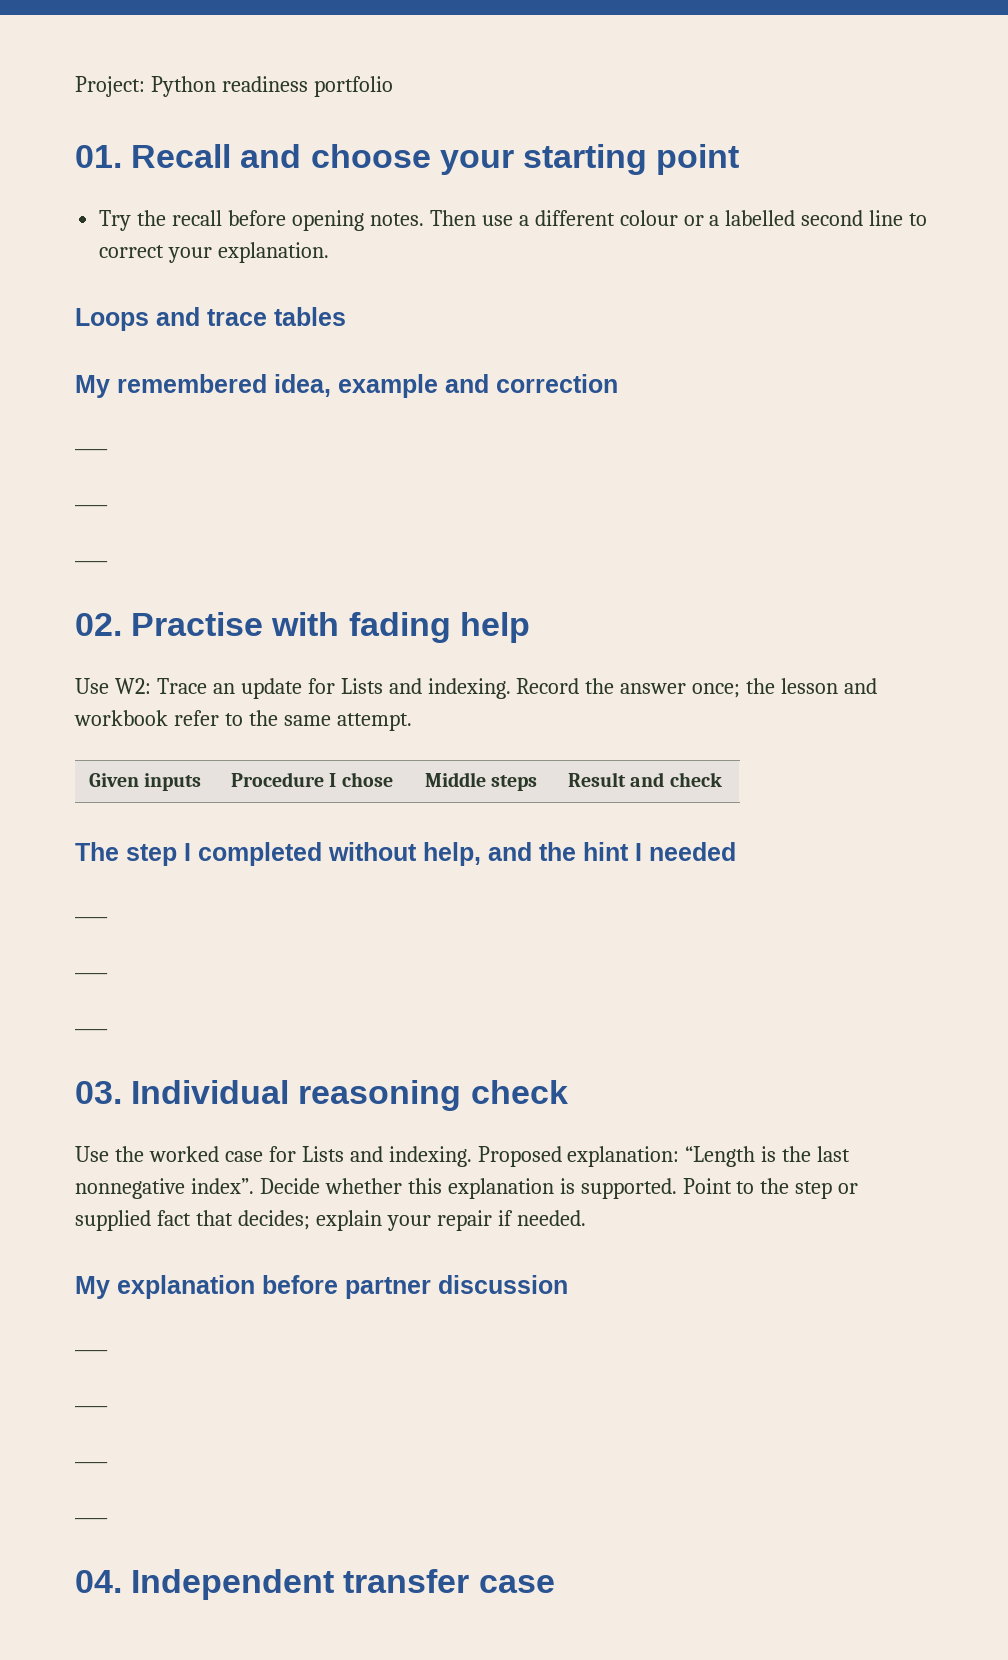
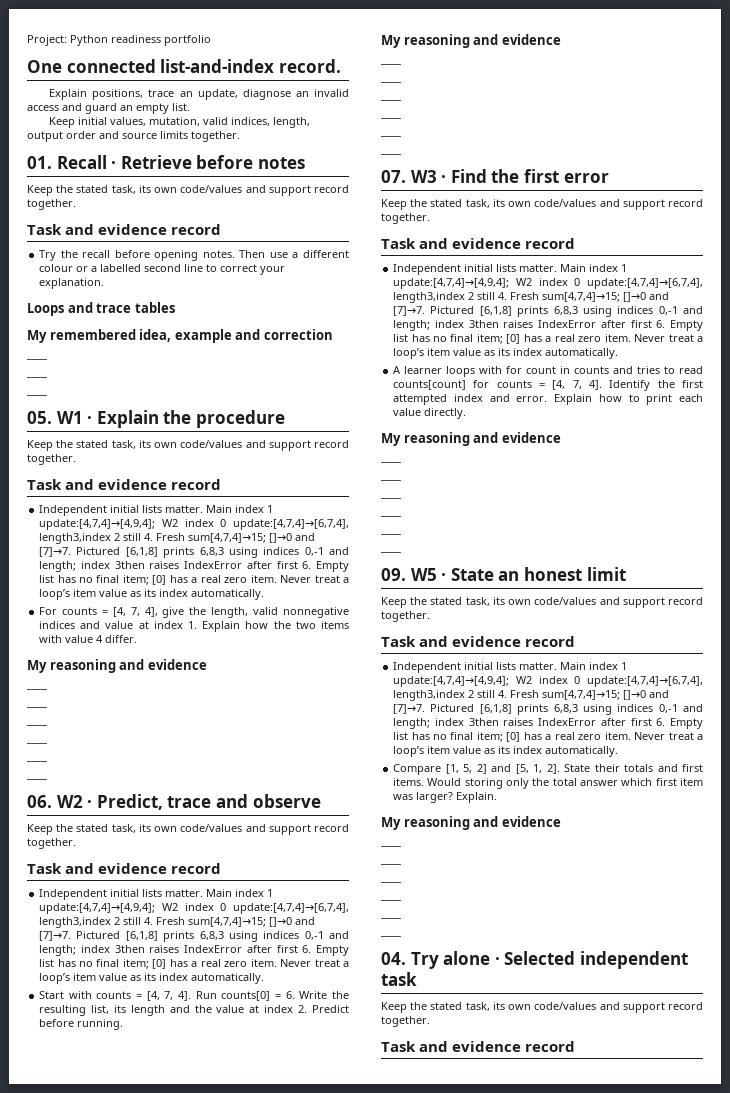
[75,144,740,175] 01. Recall and choose your starting point -> [27,59,341,73] [49,89,350,100] [27,103,190,114] [49,117,311,128] [27,131,240,142] [27,155,305,169] [27,185,350,196] [27,199,76,210] [27,224,222,235] One connected list-and-index record. // Explain positions, trace an update, diagnose an invalid access and guard an empty list. // Keep initial values, mutation, valid indices, length, output order and source limits together. // 01. Recall · Retrieve before notes // Keep the stated task, its own code/values and support record together. // Task and evidence record
[75,612,530,643] [75,678,878,699] [74,710,412,731] [88,773,202,791] [230,772,393,787] [424,772,538,791] [567,772,722,787] [75,842,736,866] [75,916,108,919] [75,972,108,975] [75,1028,108,1031] [75,1080,568,1111] [75,1146,851,1167] [75,1178,859,1199] [75,1210,586,1231] [75,1275,568,1299] 02. Practise with fading help // Use W2: Trace an update for Lists and indexing. Record the answer once; the lesson and workbook refer to the same attempt. // Given inputs | Procedure I chose | Middle steps | Result and check // The step I completed without help, and the hint I needed // ____ // ____ // ____ // 03. Individual reasoning check // Use the worked case for Lists and indexing. Proposed explanation: “Length is the last nonnegative index”. Decide whether this explanation is supported. Point to the step or supplied fact that decides; explain your repair if needed. // My explanation before partner discussion -> [27,410,285,428] [27,440,350,451] [27,454,76,465] [27,479,222,490] [39,505,274,516] [39,519,349,530] [39,533,316,544] [39,547,350,558] [39,561,350,572] [39,575,349,585] [39,589,265,600] [39,607,349,618] [39,621,349,632] [39,635,138,643] [27,659,207,673] [26,688,47,690] [26,706,47,708] [26,724,47,726] [26,742,47,744] [26,760,47,762] [26,778,47,780] [27,794,321,810] [27,824,350,835] [27,838,76,849] [27,863,222,874] [39,889,274,900] [39,903,349,914] [39,917,316,928] [39,931,350,942] [39,945,350,956] [39,959,349,969] [39,973,265,984] [39,991,349,1001] [39,1005,349,1016] [39,1019,124,1030] [381,34,561,48] [380,63,401,65] [380,81,401,83] [380,99,401,101] [380,117,401,119] [380,135,401,137] [380,153,401,155] [381,169,609,183] [381,199,703,210] [381,213,430,224] [381,238,576,249] [393,264,628,275] [393,278,703,289] [393,292,670,303] [393,306,703,317] [393,320,703,331] [393,334,703,344] [393,348,619,359] [393,366,703,377] [393,380,703,391] [393,394,703,405] [393,408,467,419] [381,432,561,446] [380,461,401,463] [380,479,401,481] [380,497,401,499] [380,515,401,517] [380,533,401,535] [380,551,401,553] [381,567,626,581] [381,597,703,608] [381,611,430,622] [381,636,576,647] [393,662,628,673] [393,676,703,687] [393,690,670,701] [393,704,703,715] [393,718,703,729] [393,732,703,742] [393,746,619,757] [393,764,703,775] [393,778,703,789] [393,792,498,803] [381,816,561,830] [380,845,401,847] [380,863,401,865] 05. W1 · Explain the procedure // Keep the stated task, its own code/values and support record together. // Task and evidence record // Independent initial lists matter. Main index 1 update:[4,7,4]→[4,9,4]; W2 index 0 update:[4,7,4]→[6,7,4], length3,index 2 still 4. Fresh sum[4,7,4]→15; []→0 and [7]→7. Pictured [6,1,8] prints 6,8,3 using indices 0,-1 and length; index 3then raises IndexError after first 6. Empty list has no final item; [0] has a real zero item. Never treat a loop’s item value as its index automatically. // For counts = [4, 7, 4], give the length, valid nonnegative indices and value at index 1. Explain how the two items with value 4 differ. // My reasoning and evidence // ____ // ____ // ____ // ____ // ____ // ____ // 06. W2 · Predict, trace and observe // Keep the stated task, its own code/values and support record together. // Task and evidence record // Independent initial lists matter. Main index 1 update:[4,7,4]→[4,9,4]; W2 index 0 update:[4,7,4]→[6,7,4], length3,index 2 still 4. Fresh sum[4,7,4]→15; []→0 and [7]→7. Pictured [6,1,8] prints 6,8,3 using indices 0,-1 and length; index 3then raises IndexError after first 6. Empty list has no final item; [0] has a real zero item. Never treat a loop’s item value as its index automatically. // Start with counts = [4, 7, 4]. Run counts[0] = 6. Write the resulting list, its length and the value at index 2. Predict before running. // My reasoning and evidence // ____ // ____ // ____ // ____ // ____ // ____ // 07. W3 · Find the first error // Keep the stated task, its own code/values and support record together. // Task and evidence record // Independent initial lists matter. Main index 1 update:[4,7,4]→[4,9,4]; W2 index 0 update:[4,7,4]→[6,7,4], length3,index 2 still 4. Fresh sum[4,7,4]→15; []→0 and [7]→7. Pictured [6,1,8] prints 6,8,3 using indices 0,-1 and length; index 3then raises IndexError after first 6. Empty list has no final item; [0] has a real zero item. Never treat a loop’s item value as its index automatically. // A learner loops with for count in counts and tries to read counts[count] for counts = [4, 7, 4]. Identify the first attempted index and error. Explain how to print each value directly. // My reasoning and evidence // ____ // ____ // ____ // ____ // ____ // ____ // 09. W5 · State an honest limit // Keep the stated task, its own code/values and support record together. // Task and evidence record // Independent initial lists matter. Main index 1 update:[4,7,4]→[4,9,4]; W2 index 0 update:[4,7,4]→[6,7,4], length3,index 2 still 4. Fresh sum[4,7,4]→15; []→0 and [7]→7. Pictured [6,1,8] prints 6,8,3 using indices 0,-1 and length; index 3then raises IndexError after first 6. Empty list has no final item; [0] has a real zero item. Never treat a loop’s item value as its index automatically. // Compare [1, 5, 2] and [5, 1, 2]. State their totals and first items. Would storing only the total answer which first item was larger? Explain. // My reasoning and evidence // ____ // ____
[131,1569,555,1600] Independent transfer case -> [410,951,688,969] [381,972,417,986] [381,1002,703,1013] [381,1016,430,1027] [381,1041,576,1052] Try alone · Selected independent task // Keep the stated task, its own code/values and support record together. // Task and evidence record

